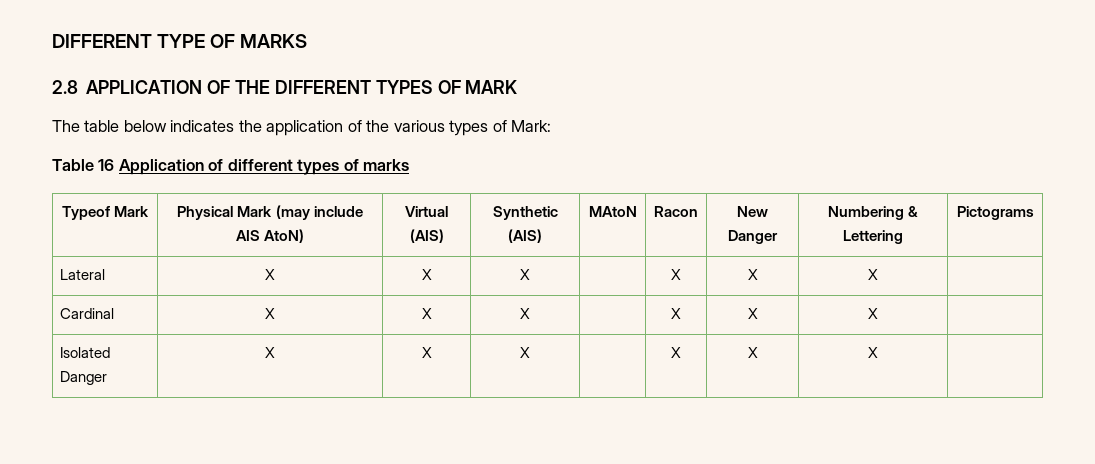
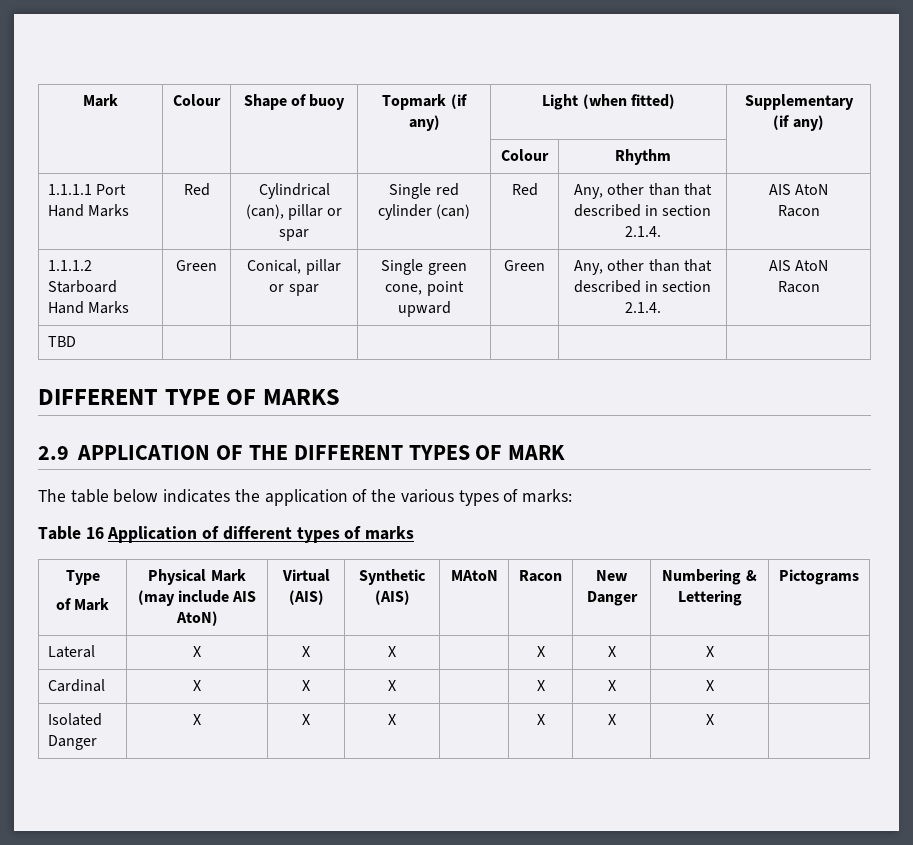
(52, 41) none -> [83,94,118,107] [173,94,221,106] [243,94,346,110] [382,94,467,110] [408,115,440,131] [542,94,675,110] [744,94,854,110] [773,115,824,131] [501,149,549,161] [614,149,671,165] [48,184,127,195] [48,204,130,217] [183,183,210,196] [258,183,330,199] [245,204,343,220] [279,229,309,241] [389,183,459,199] [377,204,471,220] [511,183,538,196] [574,183,712,199] [573,204,712,217] [624,226,661,237] [768,184,829,195] [777,205,820,217] [48,260,93,271] [48,280,118,293] [48,301,130,314] [176,260,217,271] [247,259,341,275] [269,284,319,296] [381,259,467,275] [385,281,464,296] [397,301,451,317] [504,260,545,271] [574,259,712,275] [573,280,712,293] [624,302,661,313] [768,260,829,271] [777,281,820,293] [48,336,77,347] Mark | Colour | Shape of buoy | Topmark (if any) | Light (when fitted) | Supplementary (if any) // | | | | Colour | Rhythm | // 1.1.1.1 Port Hand Marks | Red | Cylindrical (can), pillar or spar | Single red cylinder (can) | Red | Any, other than that described in section 2.1.4. | AIS AtoN // Racon // 1.1.1.2 Starboard Hand Marks | Green | Conical, pillar or spar | Single green cone, point upward | Green | Any, other than that described in section 2.1.4. | AIS AtoN // Racon // TBD | | | | | | //
[52,80,78,94] 2.8 -> [38,446,69,460] 2.9
[511,120,552,132] Mark: -> [521,489,572,503] marks:
[61,206,110,220] Typeof -> [65,570,100,585] [55,598,71,610] Type // of

